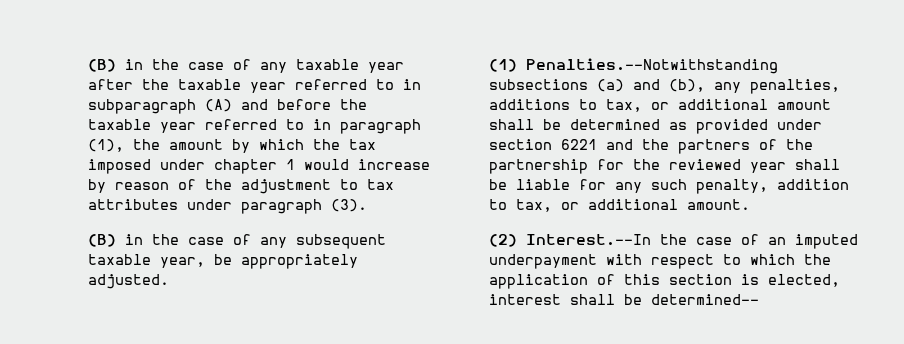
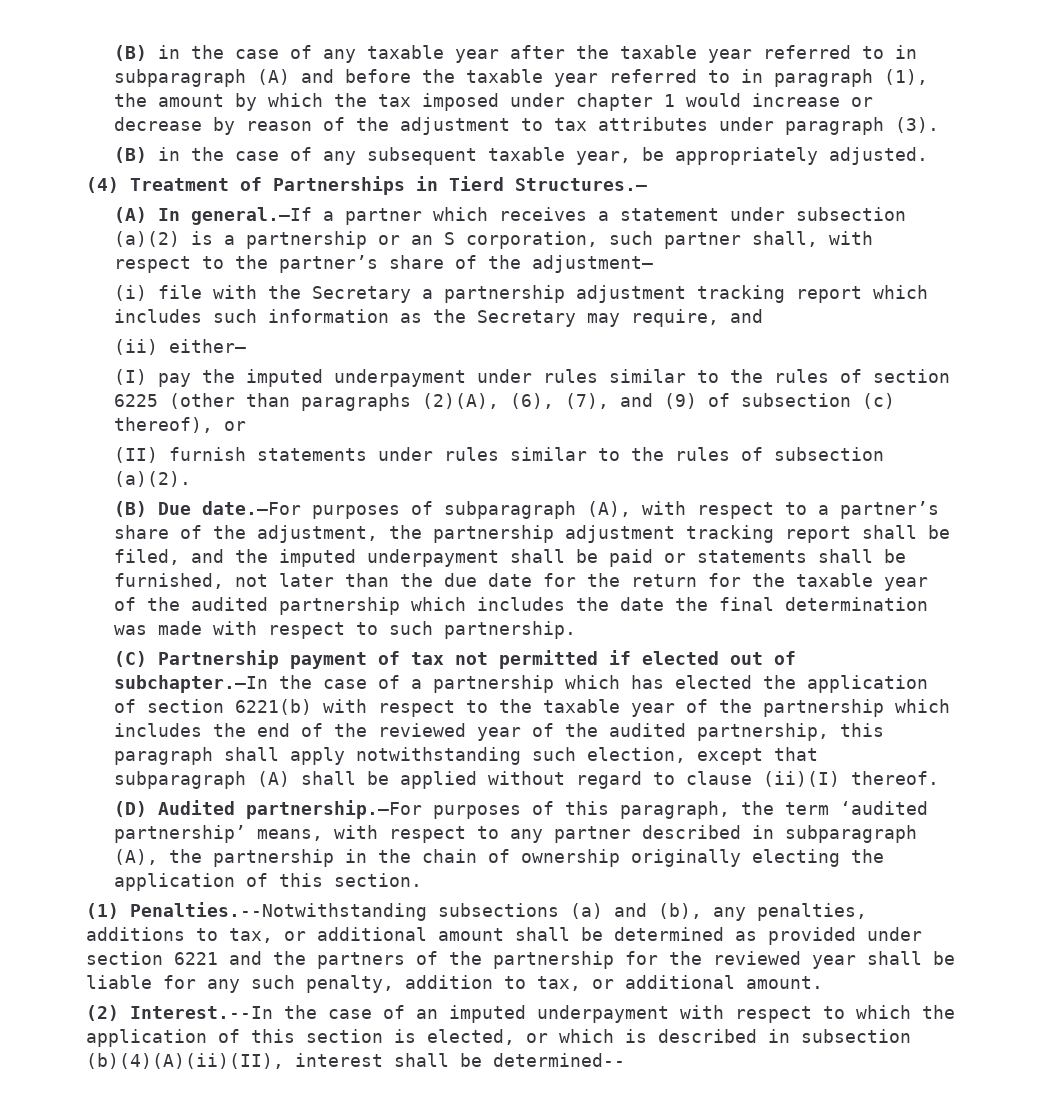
(430, 164) none -> [851,97,874,107] [114,117,203,131] or decrease
(169, 281) none -> [86,176,648,195] [114,207,907,225] [114,231,874,249] [114,255,654,273] [114,285,929,303] [114,309,764,327] [114,339,247,355] [114,369,951,387] [114,393,896,411] [114,417,247,433] [114,447,885,463] [114,471,192,487] [114,501,940,519] [114,525,951,543] [114,549,907,567] [114,573,929,591] [114,597,929,615] [114,621,577,639] [114,650,797,669] [114,675,929,693] [114,699,951,717] [114,723,885,741] [114,747,819,765] [114,771,940,789] [114,800,929,819] [114,825,918,843] [114,849,885,867] [114,873,423,891] // (4) Treatment of Partnerships in Tierd Structures.— // (A) In general.—If a partner which receives a statement under subsection (a)(2) is a partnership or an S corporation, such partner shall, with respect to the partner’s share of the adjustment— // (i) file with the Secretary a partnership adjustment tracking report which includes such information as the Secretary may require, and // (ii) either— // (I) pay the imputed underpayment under rules similar to the rules of section 6225 (other than paragraphs (2)(A), (6), (7), and (9) of subsection (c) thereof), or // (II) furnish statements under rules similar to the rules of subsection (a)(2). // (B) Due date.—For purposes of subparagraph (A), with respect to a partner’s share of the adjustment, the partnership adjustment tracking report shall be filed, and the imputed underpayment shall be paid or statements shall be furnished, not later than the due date for the return for the taxable year of the audited partnership which includes the date the final determination was made with respect to such partnership. // (C) Partnership payment of tax not permitted if elected out of subchapter.—In the case of a partnership which has elected the application of section 6221(b) with respect to the taxable year of the partnership which includes the end of the reviewed year of the audited partnership, this paragraph shall apply notwithstanding such election, except that subparagraph (A) shall be applied without regard to clause (ii)(I) thereof. // (D) Audited partnership.—For purposes of this paragraph, the term ‘audited partnership’ means, with respect to any partner described in subparagraph (A), the partnership in the chain of ownership originally electing the application of this section.
(841, 280) none -> [526,1029,912,1043] [86,1053,285,1069] or which is described in subsection (b)(4)(A)(ii)(II),

